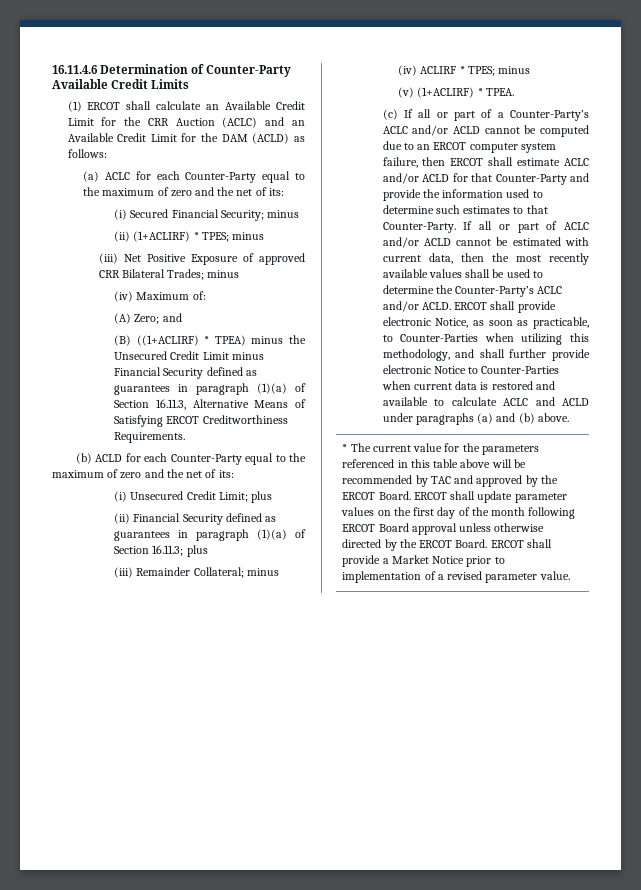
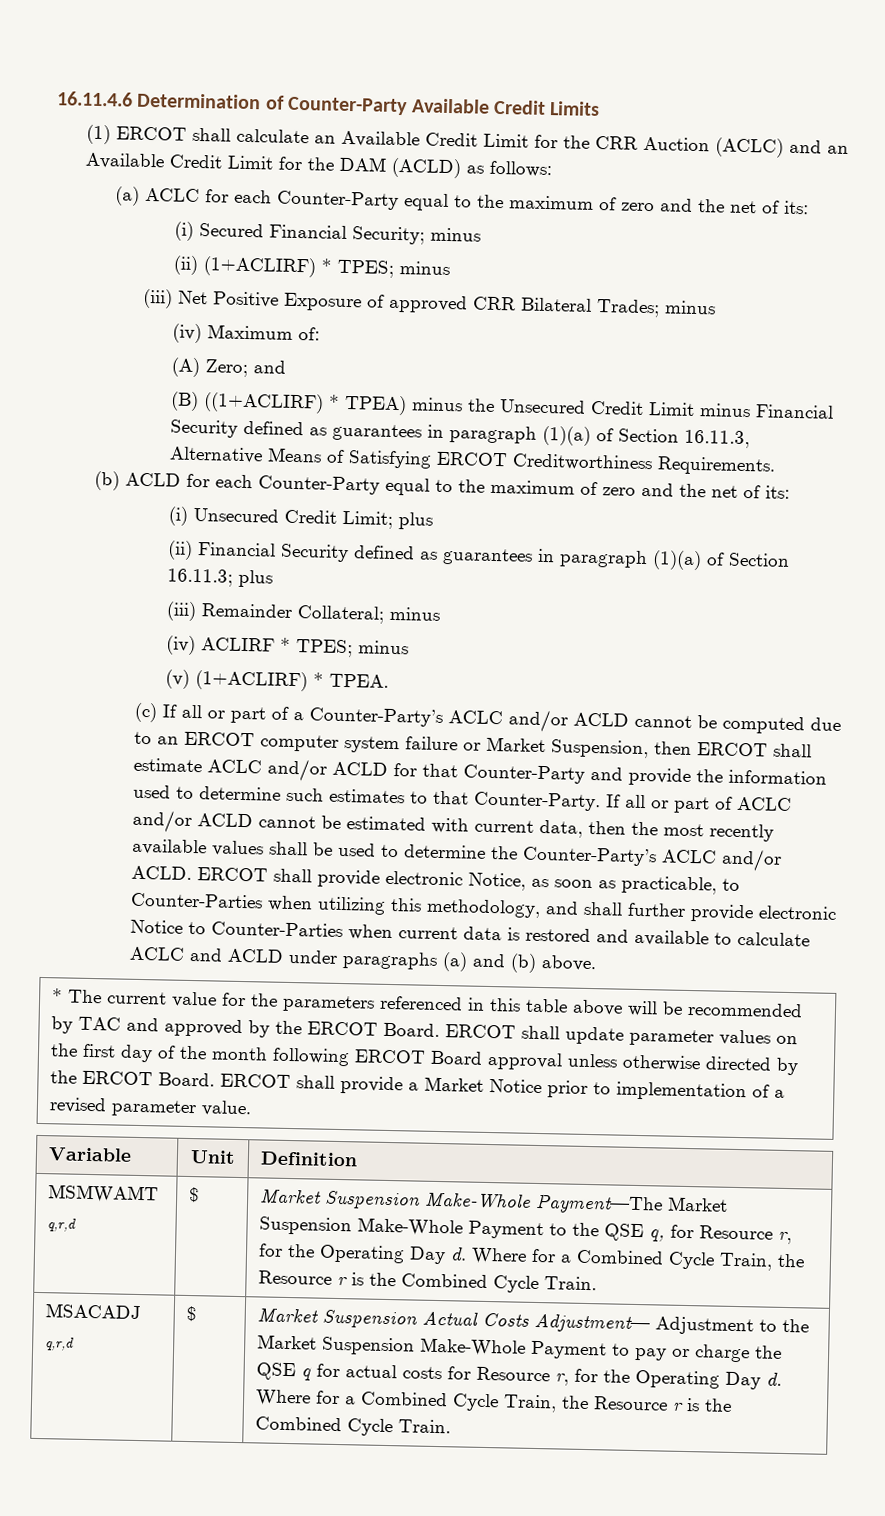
[382,157,418,168] failure, -> [405,736,650,759] failure or Market Suspension,
(570, 575) none -> [47,1147,132,1162] [190,1150,237,1164] [259,1151,358,1167] [47,1184,159,1204] [46,1218,76,1232] [188,1186,200,1203] [259,1188,728,1215] [258,1216,792,1245] [257,1243,805,1271] [257,1270,597,1294] [44,1303,141,1320] [44,1337,74,1351] [185,1305,197,1322] [256,1307,809,1336] [256,1334,782,1363] [255,1362,782,1390] [254,1389,732,1413] [254,1416,451,1437] // Variable | Unit | Definition // MSMWAMT q,r,d | $ | Market Suspension Make-Whole Payment—The Market Suspension Make-Whole Payment to the QSE q, for Resource r, for the Operating Day d. Where for a Combined Cycle Train, the Resource r is the Combined Cycle Train. // MSACADJ q,r,d | $ | Market Suspension Actual Costs Adjustment— Adjustment to the Market Suspension Make-Whole Payment to pay or charge the QSE q for actual costs for Resource r, for the Operating Day d. Where for a Combined Cycle Train, the Resource r is the Combined Cycle Train.

